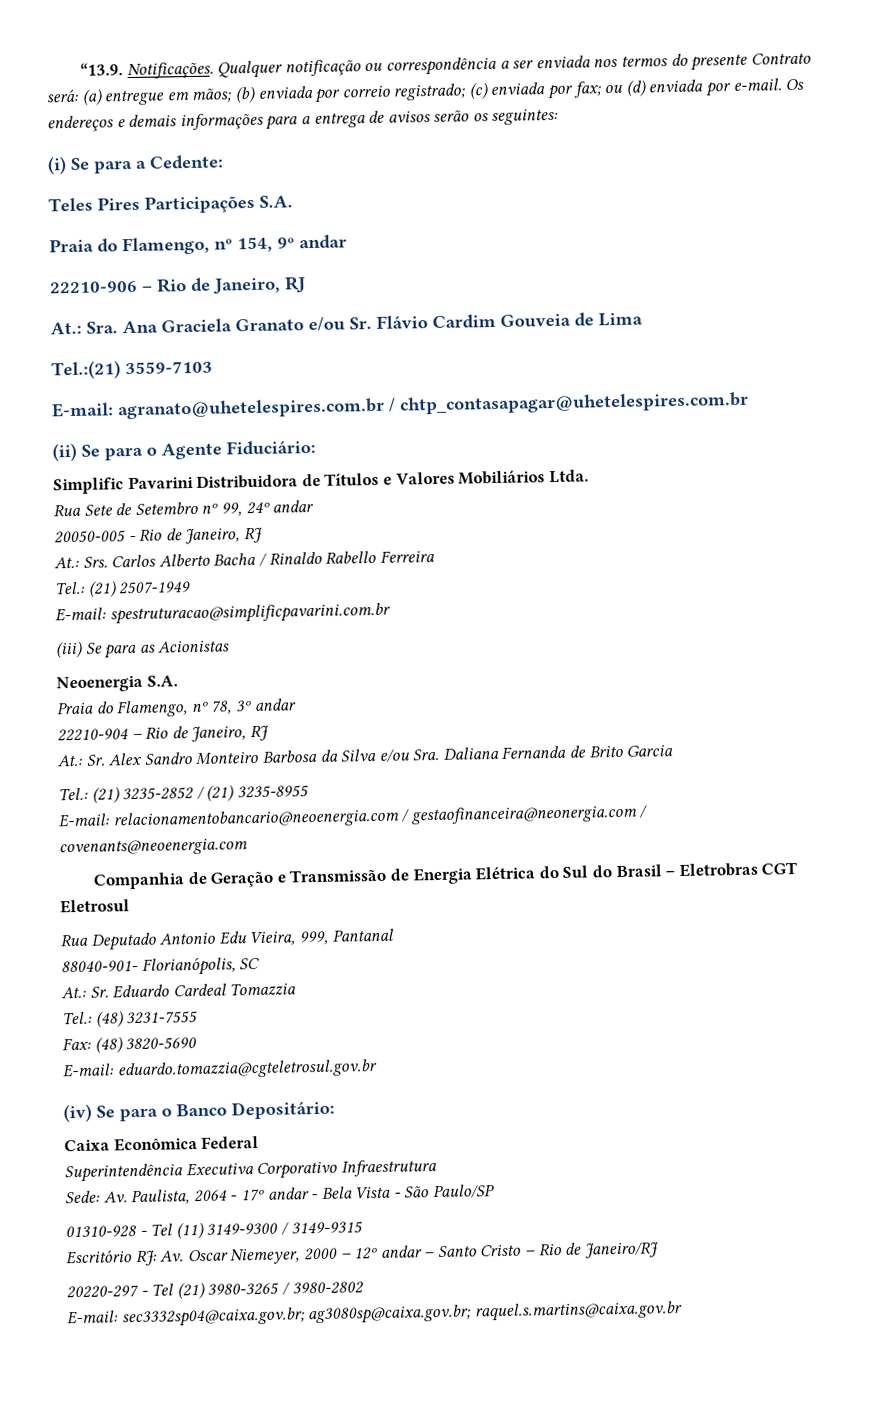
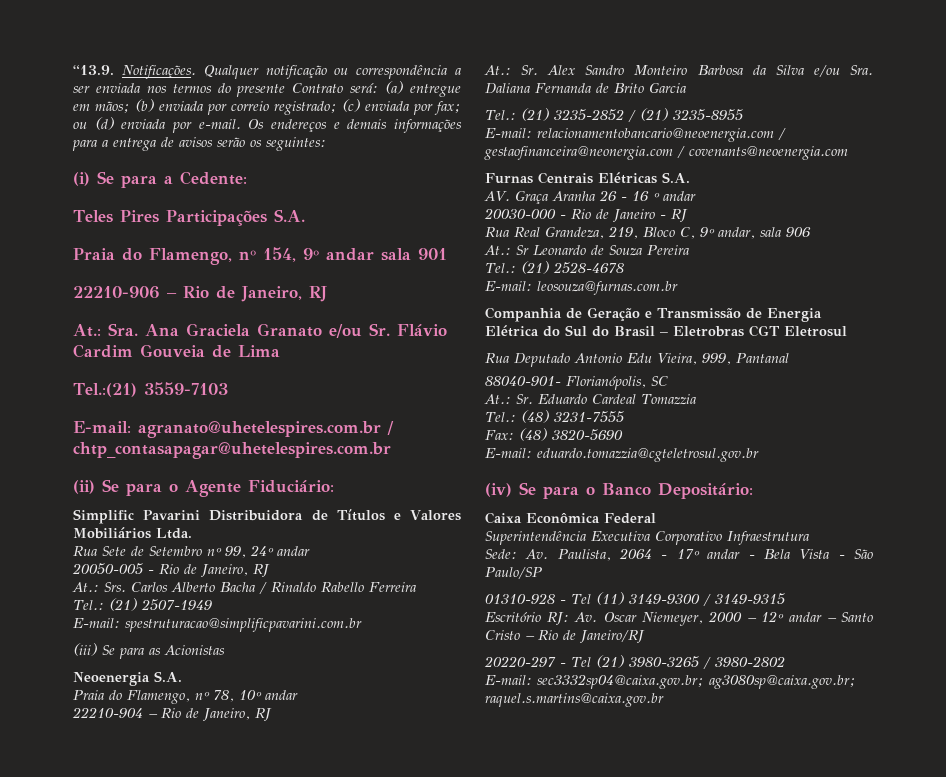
(347, 242) none -> [381,248,447,261] sala 901
[234,700,252,712] 3º -> [239,690,262,700] 10º
(248, 847) none -> [485,172,690,184] [484,190,696,204] [484,208,688,222] [485,226,811,239] [484,245,689,256] [485,261,624,274] [485,281,678,295] // Furnas Centrais Elétricas S.A. // AV. Graça Aranha 26 - 16 º andar // 20030-000 - Rio de Janeiro - RJ // Rua Real Grandeza, 219, Bloco C, 9º andar, sala 906 // At.: Sr Leonardo de Souza Pereira // Tel.: (21) 2528-4678 // E-mail: leosouza@furnas.com.br

